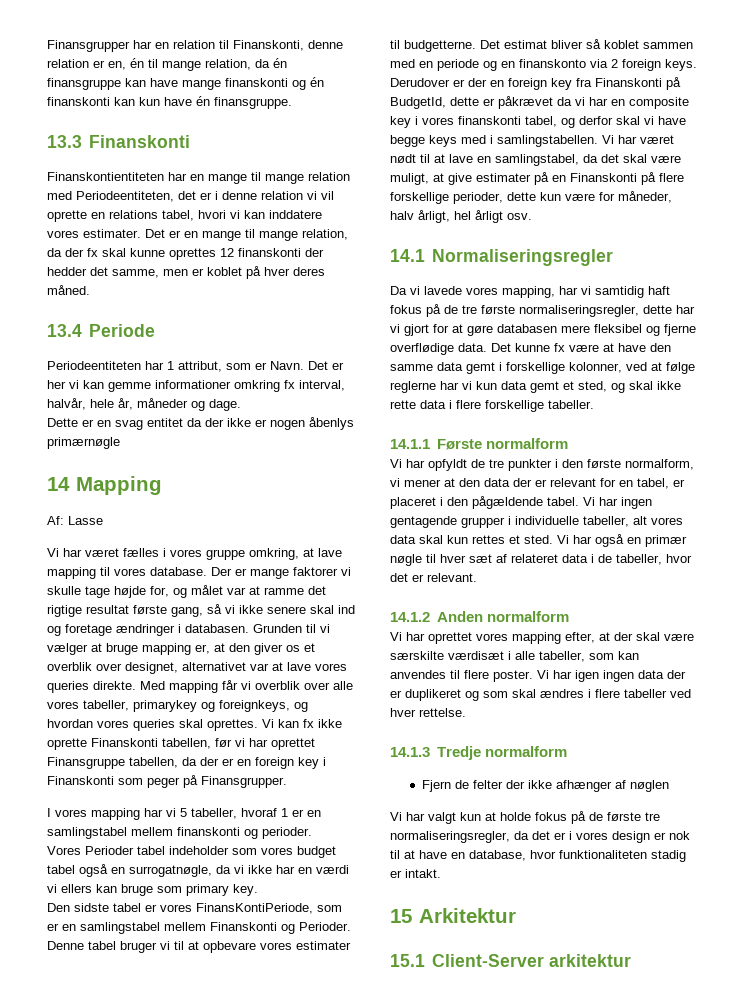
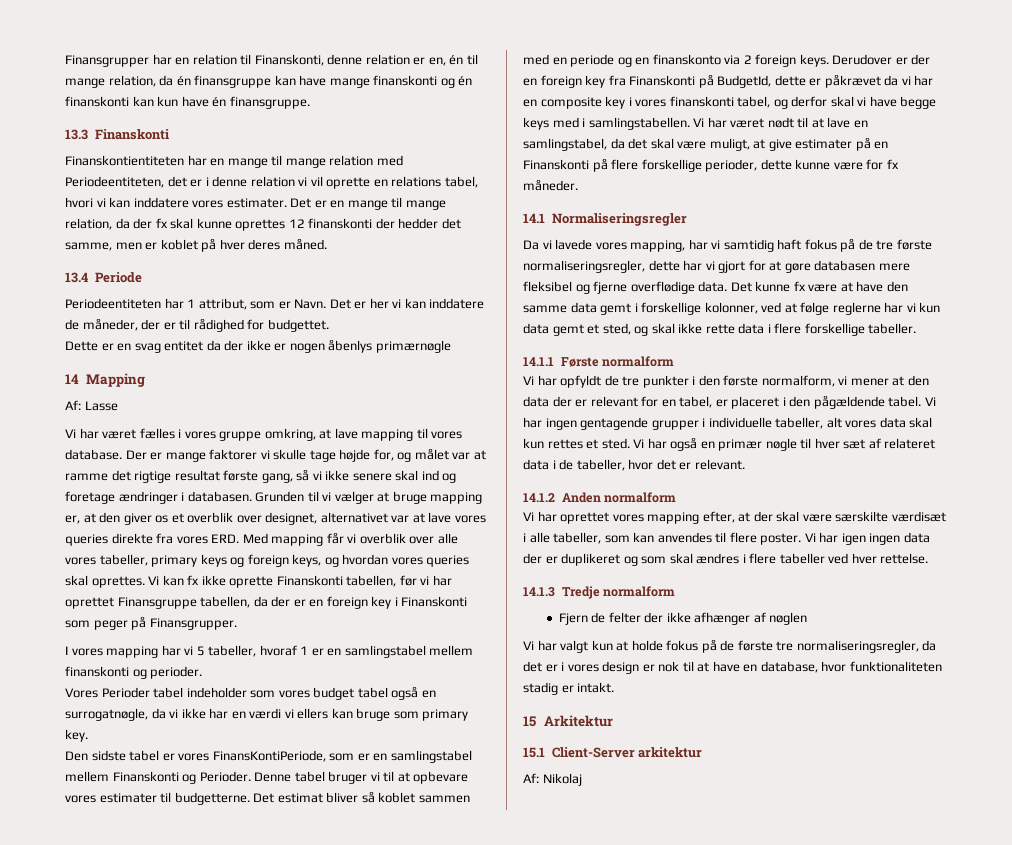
[108,380,345,392] [47,398,241,411] gemme informationer omkring fx interval, halvår, hele år, måneder og dage. -> [429,298,485,309] [65,319,329,332] inddatere de måneder, der er til rådighed for budgettet.
[93,681,136,690] direkte. -> [111,533,240,544] direkte fra vores ERD.
[133,700,290,712] primarykey og foreignkeys, -> [151,554,322,567] primary keys og foreign keys,
[540,192,561,201] kun -> [795,159,831,170] kunne
[618,191,672,203] [390,210,532,223] måneder, halv årligt, hel årligt osv. -> [886,159,899,169] [523,180,578,191] fx måneder.
(631, 960) none -> [523,773,582,786] // Af: Nikolaj

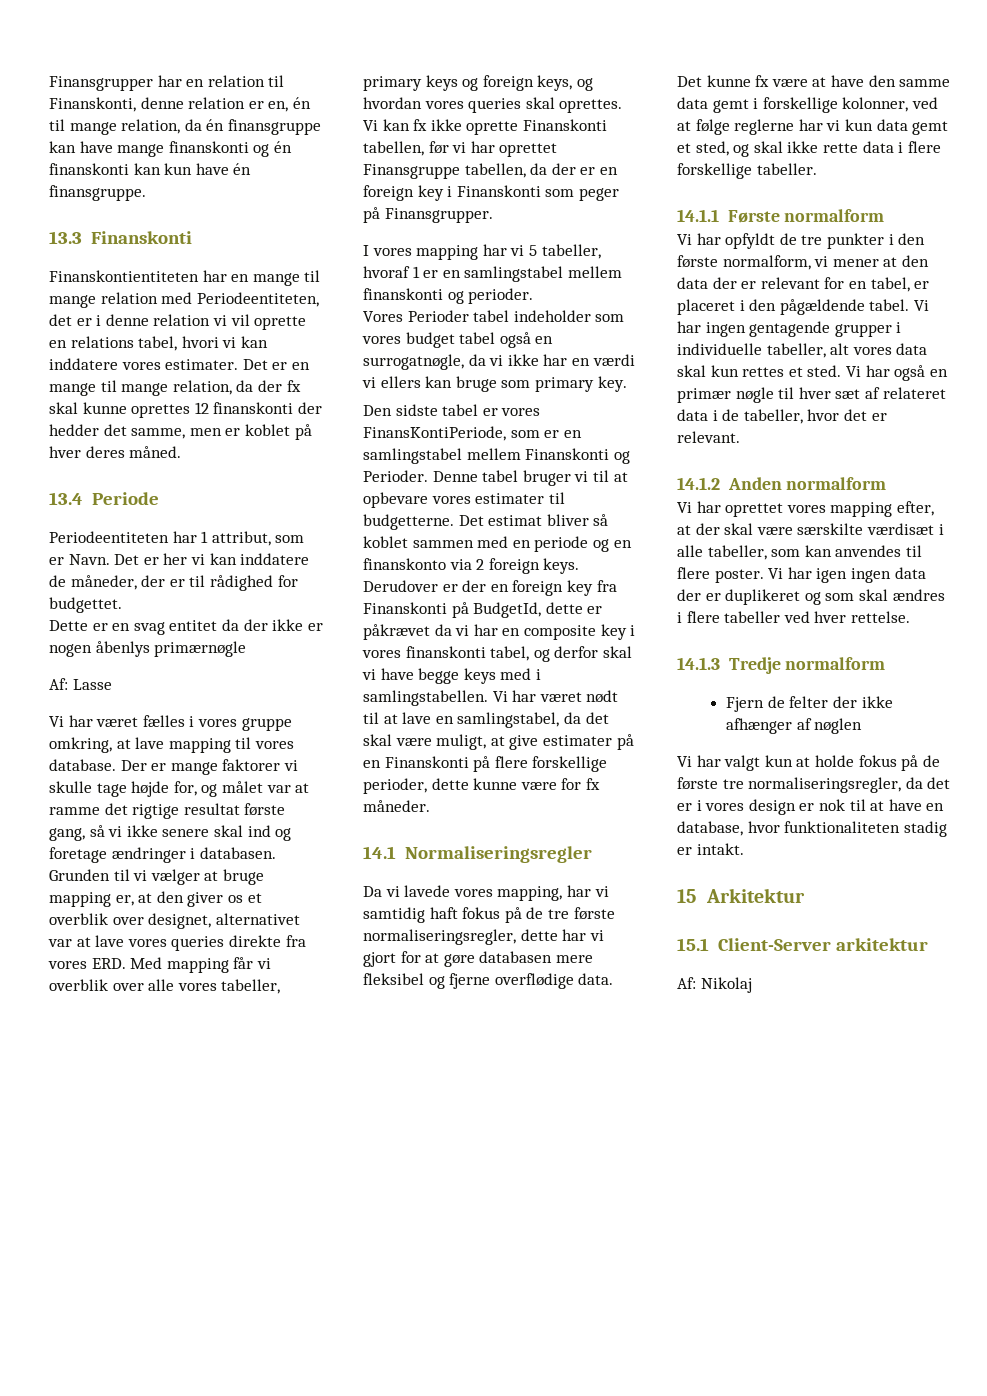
[65,373,146,387] // 14 Mapping -> (247, 649) none

